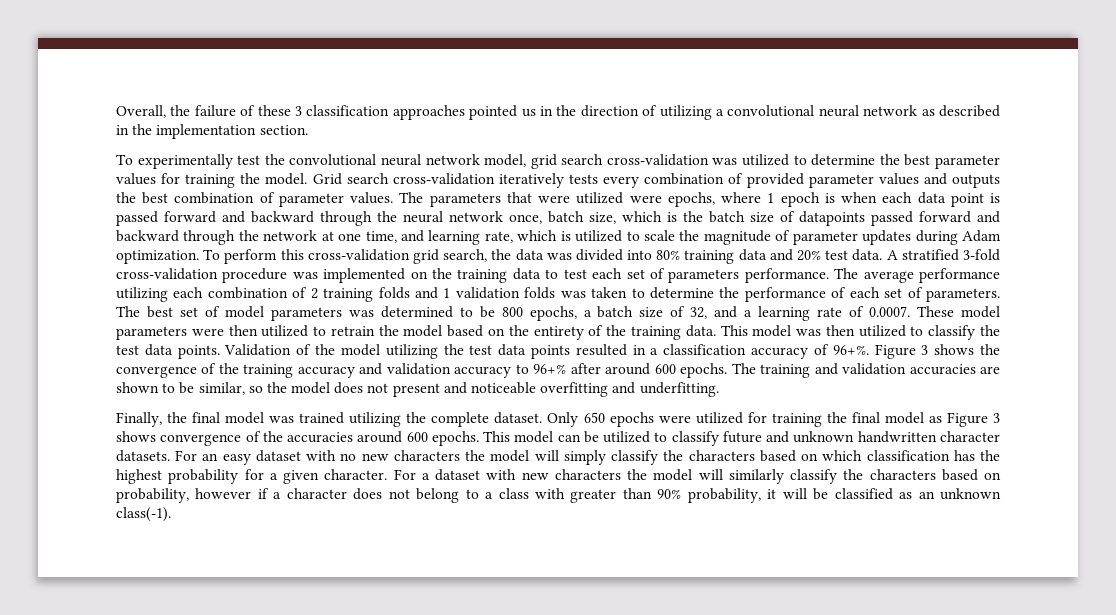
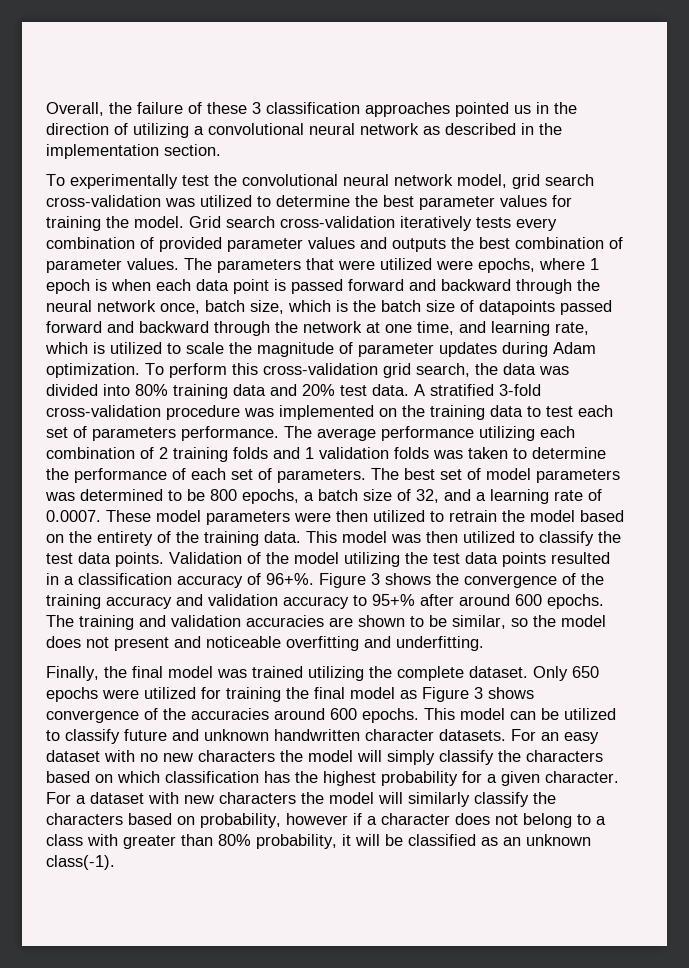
[533,364,567,374] 96+% -> [372,594,415,606] 95+%
[657,489,682,499] 90% -> [218,834,251,846] 80%

